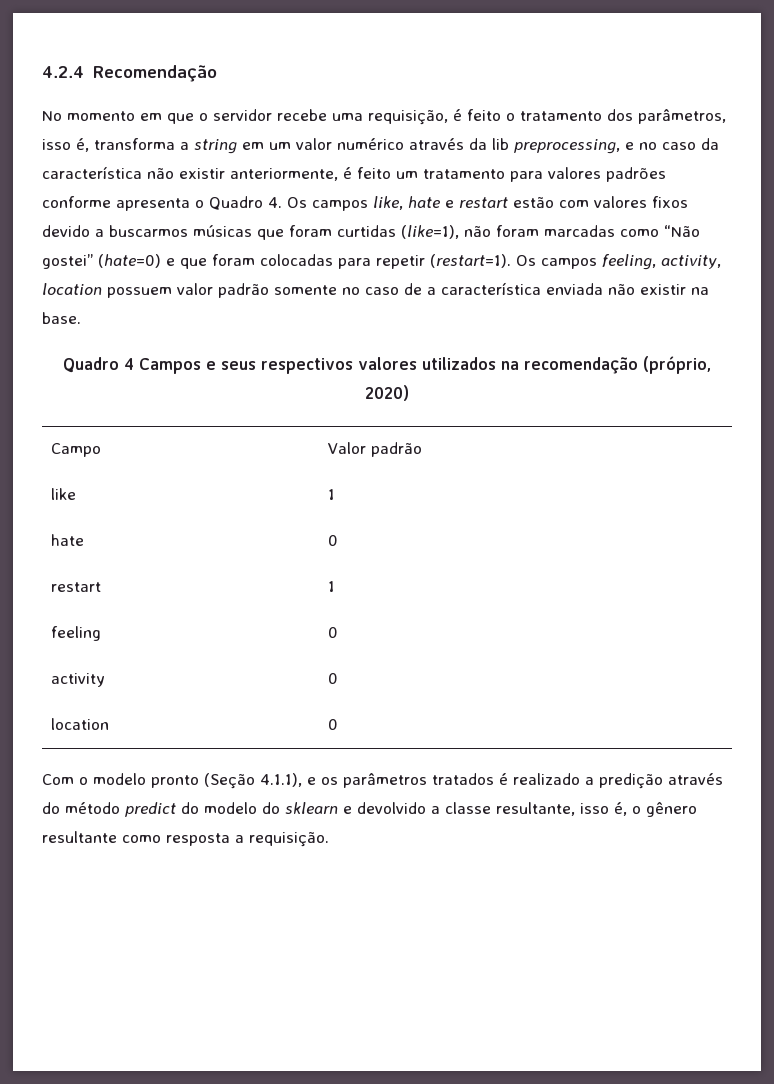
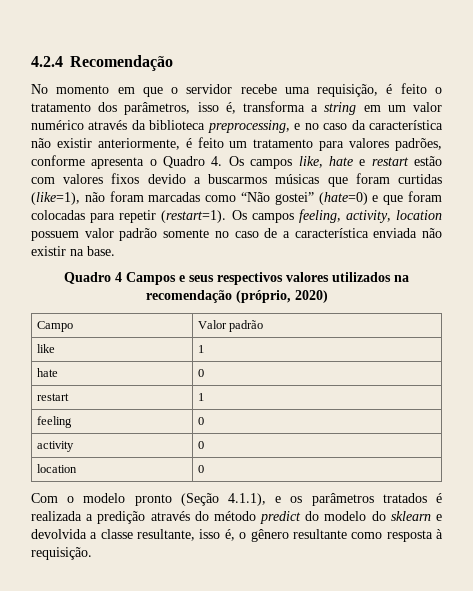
[492,138,509,150] lib -> [149,120,206,130] biblioteca
[606,167,666,182] padrões -> [395,138,443,151] padrões,
[513,773,580,785] realizado -> [31,511,82,521] realizada
[357,802,426,814] devolvido -> [31,529,87,539] devolvida
[235,835,244,843] a -> [436,529,444,539] à

